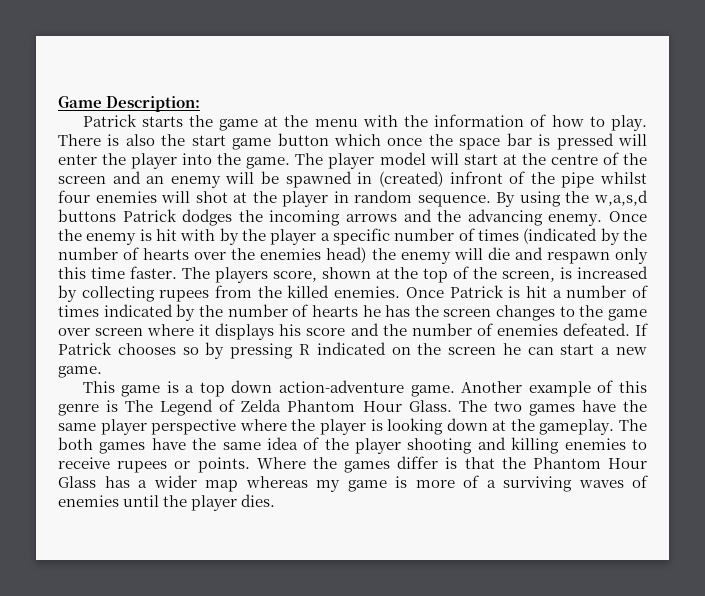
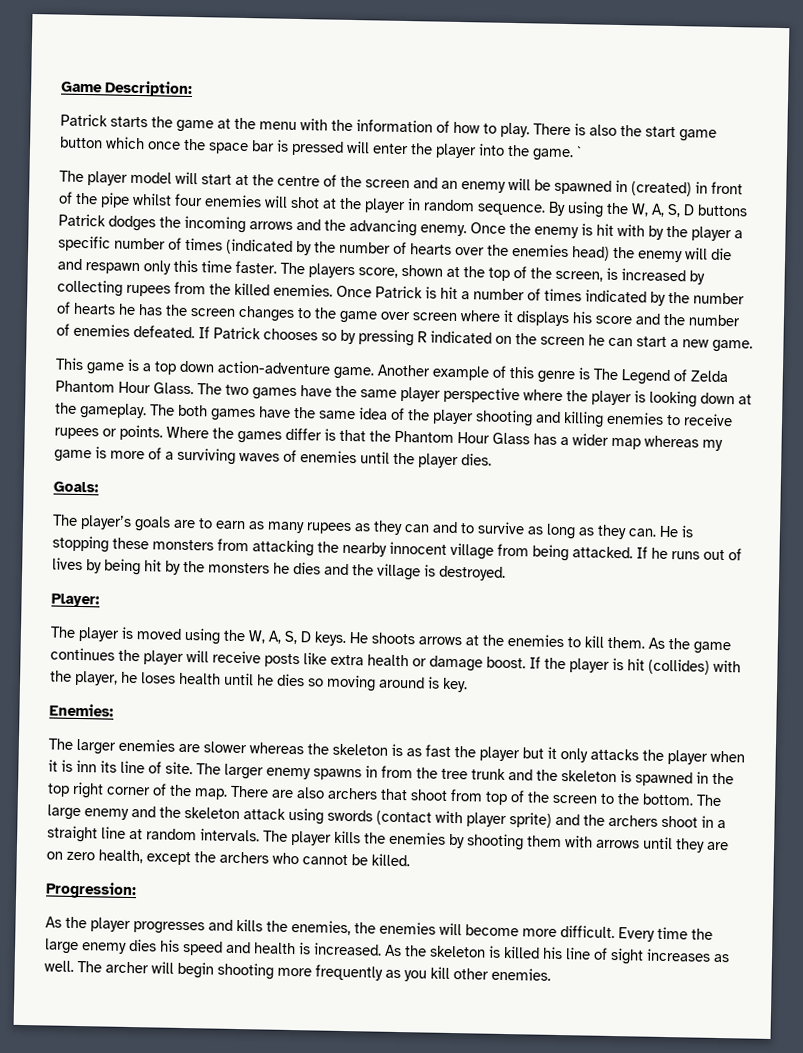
(291, 163) none -> [576,146,582,158] ` //
[449,171,503,184] infront -> [695,181,743,195] in front
[594,190,649,206] w,a,s,d -> [631,203,695,218] W, A, S, D
(276, 500) none -> [53,481,99,493] [52,514,694,540] [52,535,742,562] [52,557,506,581] [51,593,100,608] [50,626,731,655] [50,647,741,675] [50,670,468,693] [49,703,114,717] [48,738,745,765] [48,759,734,787] [47,781,722,807] [47,804,726,829] [47,825,729,853] [46,849,410,867] [46,881,137,900] [45,916,713,942] [44,938,730,965] [44,960,551,982] // Goals: // The player’s goals are to earn as many rupees as they can and to survive as long as they can. He is stopping these monsters from attacking the nearby innocent village from being attacked. If he runs out of lives by being hit by the monsters he dies and the village is destroyed. // Player: // The player is moved using the W, A, S, D keys. He shoots arrows at the enemies to kill them. As the game continues the player will receive posts like extra health or damage boost. If the player is hit (collides) with the player, he loses health until he dies so moving around is key. // Enemies: // The larger enemies are slower whereas the skeleton is as fast the player but it only attacks the player when it is inn its line of site. The larger enemy spawns in from the tree trunk and the skeleton is spawned in the top right corner of the map. There are also archers that shoot from top of the screen to the bottom. The large enemy and the skeleton attack using swords (contact with player sprite) and the archers shoot in a straight line at random intervals. The player kills the enemies by shooting them with arrows until they are on zero health, except the archers who cannot be killed. // Progression: // As the player progresses and kills the enemies, the enemies will become more difficult. Every time the large enemy dies his speed and health is increased. As the skeleton is killed his line of sight increases as well. The archer will begin shooting more frequently as you kill other enemies.

